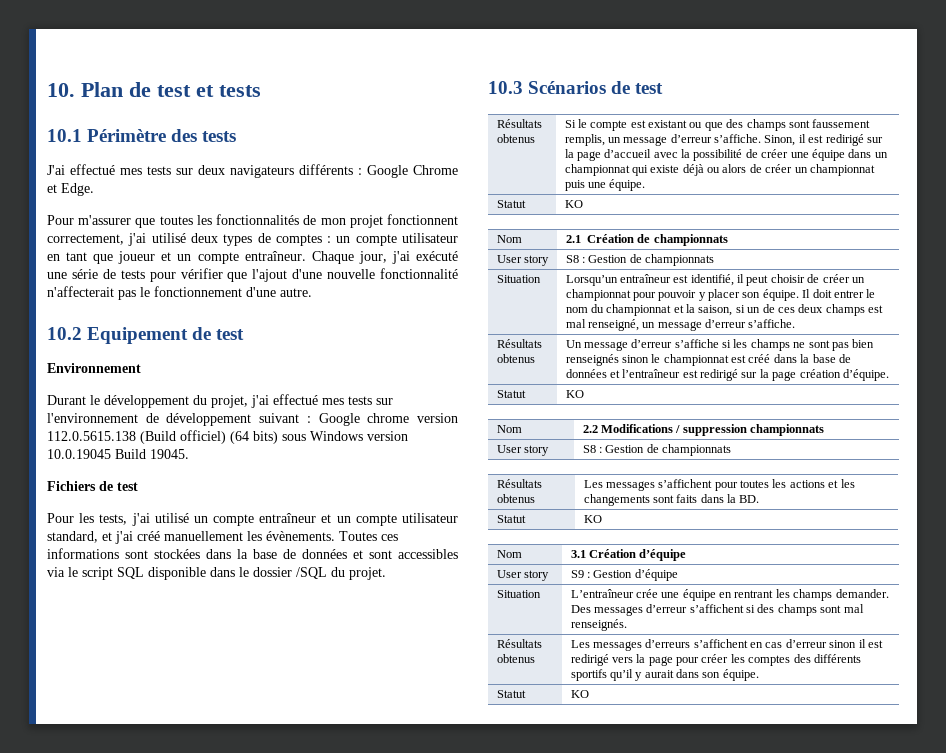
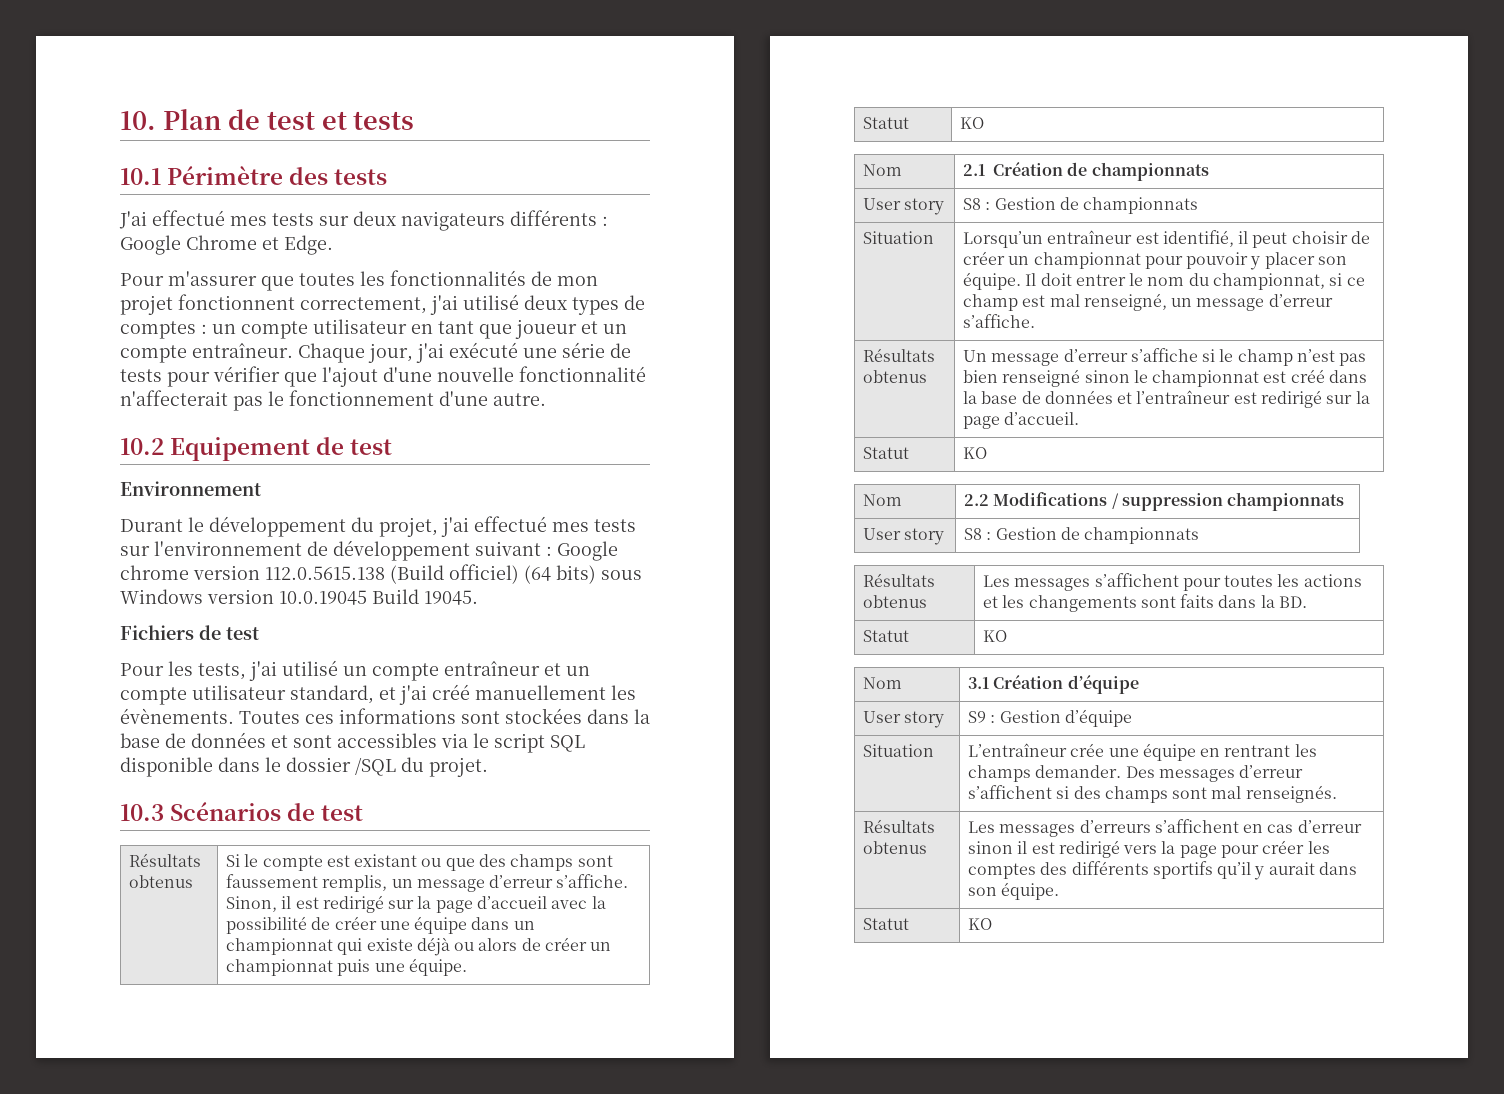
[606,304,865,316] championnat et la saison, si un de ces deux champs -> [1213,273,1365,290] [962,294,1018,311] championnat, si ce champ
[733,339,830,351] les champs ne sont -> [1219,349,1336,366] le champ n’est
[565,354,619,366] renseignés -> [1002,369,1081,387] renseigné
[799,369,889,381] création d’équipe. -> [1004,412,1080,425] d’accueil.

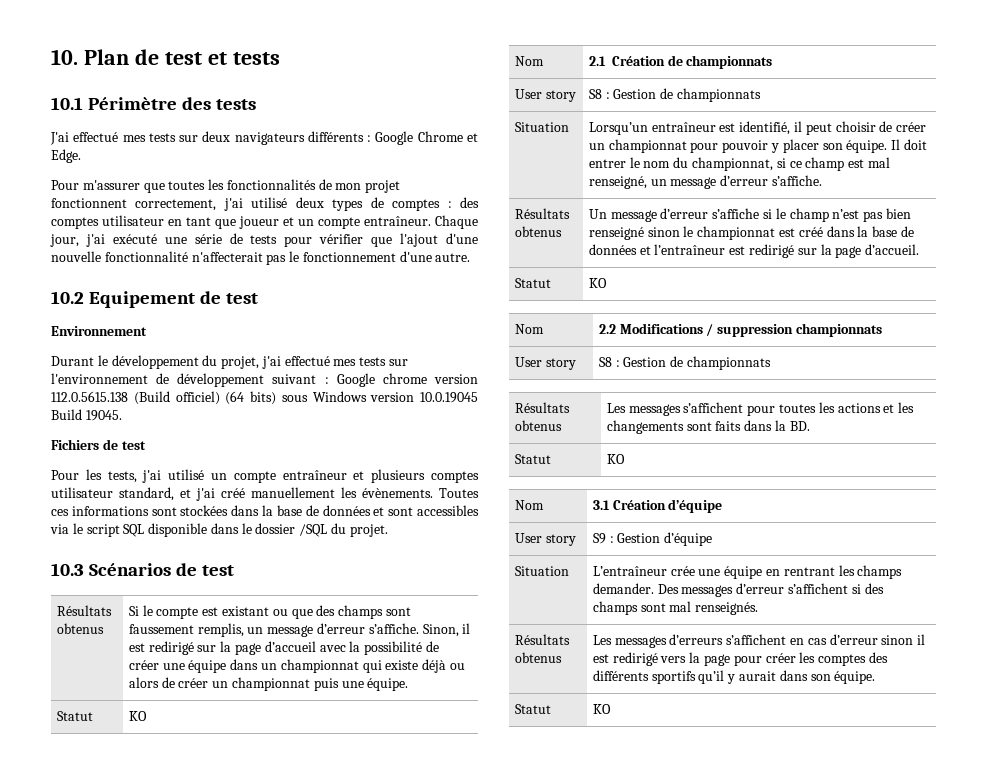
[212,321,308,339] un compte -> [460,197,480,208] [51,217,99,229] des comptes
[566,666,590,676] [120,687,187,705] un compte -> [371,469,480,483] plusieurs comptes

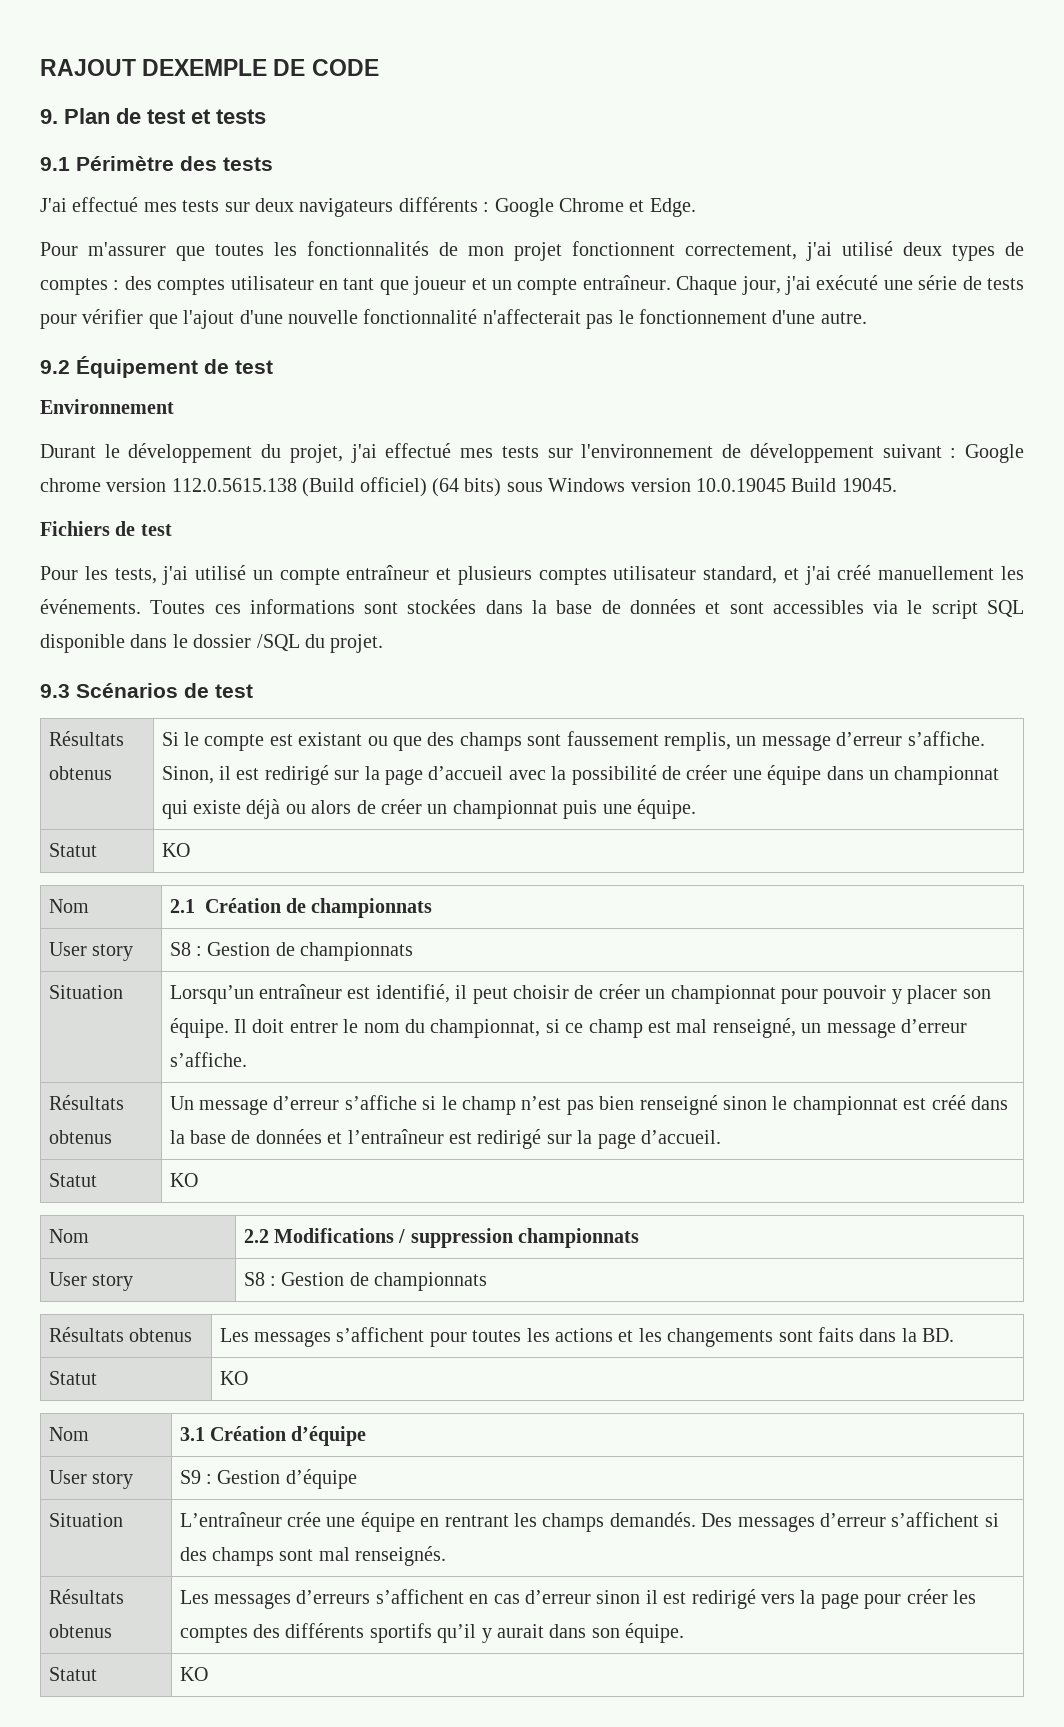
[51,49,78,65] 10. -> [40,59,379,76] [40,109,58,124] RAJOUT DEXEMPLE DE CODE // 9.
[51,97,83,110] 10.1 -> [40,157,70,171] 9.1
[51,291,196,308] 10.2 Equipement -> [40,356,198,378] 9.2 Équipement
[362,488,433,498] évènements. -> [40,599,141,614] événements.
[51,563,84,576] 10.3 -> [40,684,70,698] 9.3
[592,583,654,594] demander. -> [609,1512,696,1527] demandés.

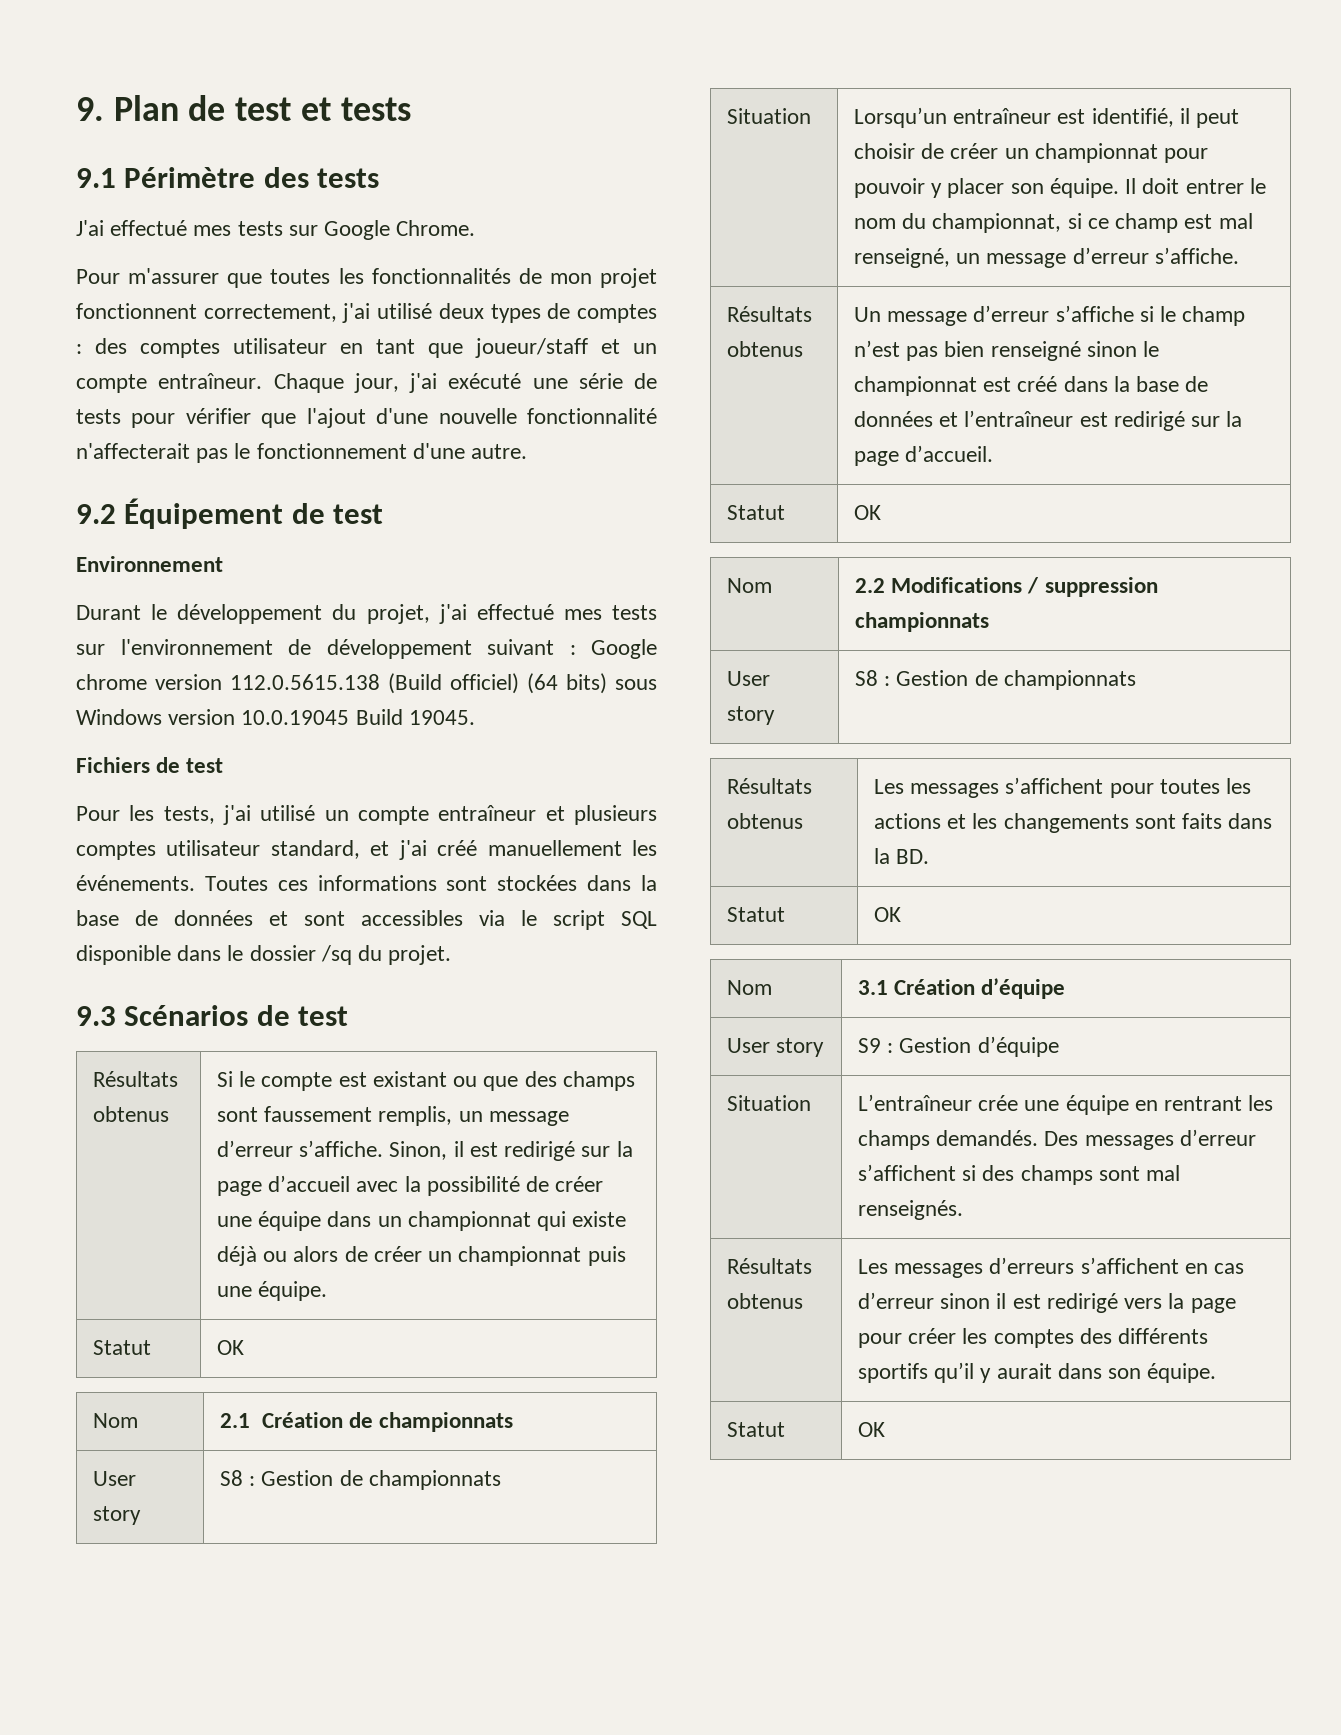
[40,59,379,76] RAJOUT DEXEMPLE DE CODE // -> (76, 109) none
[255,197,696,217] deux navigateurs différents : Google Chrome et Edge. -> [324,220,476,240] Google Chrome.
[413,276,467,295] joueur -> [475,338,588,358] joueur/staff
[256,634,300,651] /SQL -> [320,945,352,965] /sq
[161,843,190,857] KO -> [217,1340,245,1355] OK
[169,1173,198,1187] KO -> [854,505,882,520] OK
[219,1371,248,1385] KO -> [874,907,902,922] OK
[179,1667,208,1681] KO -> [858,1422,886,1437] OK

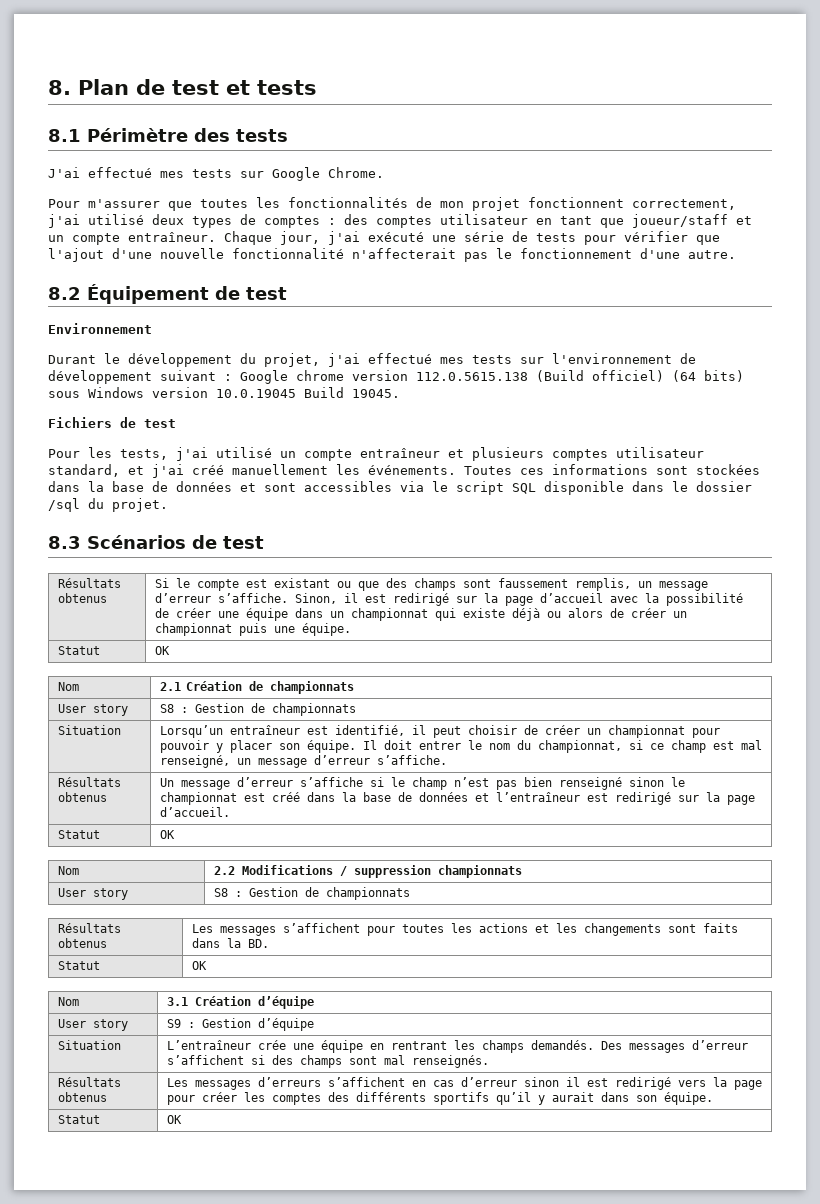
[76,97,104,121] 9. -> [48,80,71,95] 8.
[76,168,116,188] 9.1 -> [48,129,81,142] 8.1
[76,504,116,524] 9.2 -> [48,287,81,300] 8.2
[320,945,352,965] /sq -> [48,498,80,512] /sql
[76,1006,116,1026] 9.3 -> [48,536,81,549] 8.3

